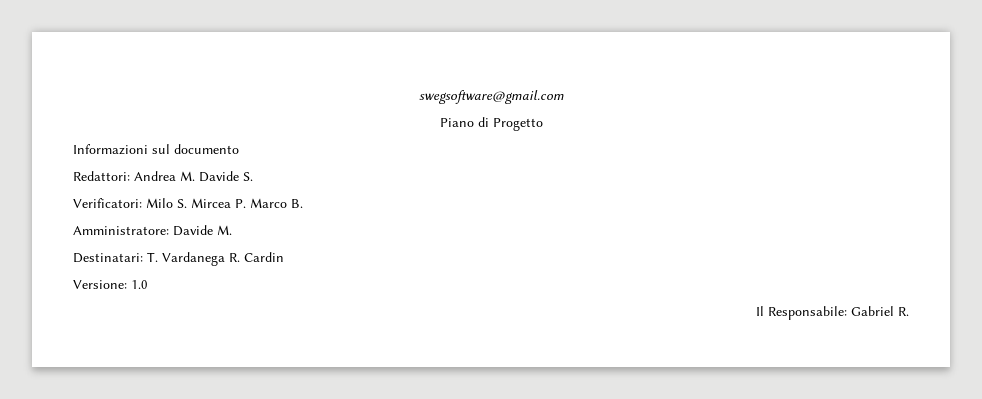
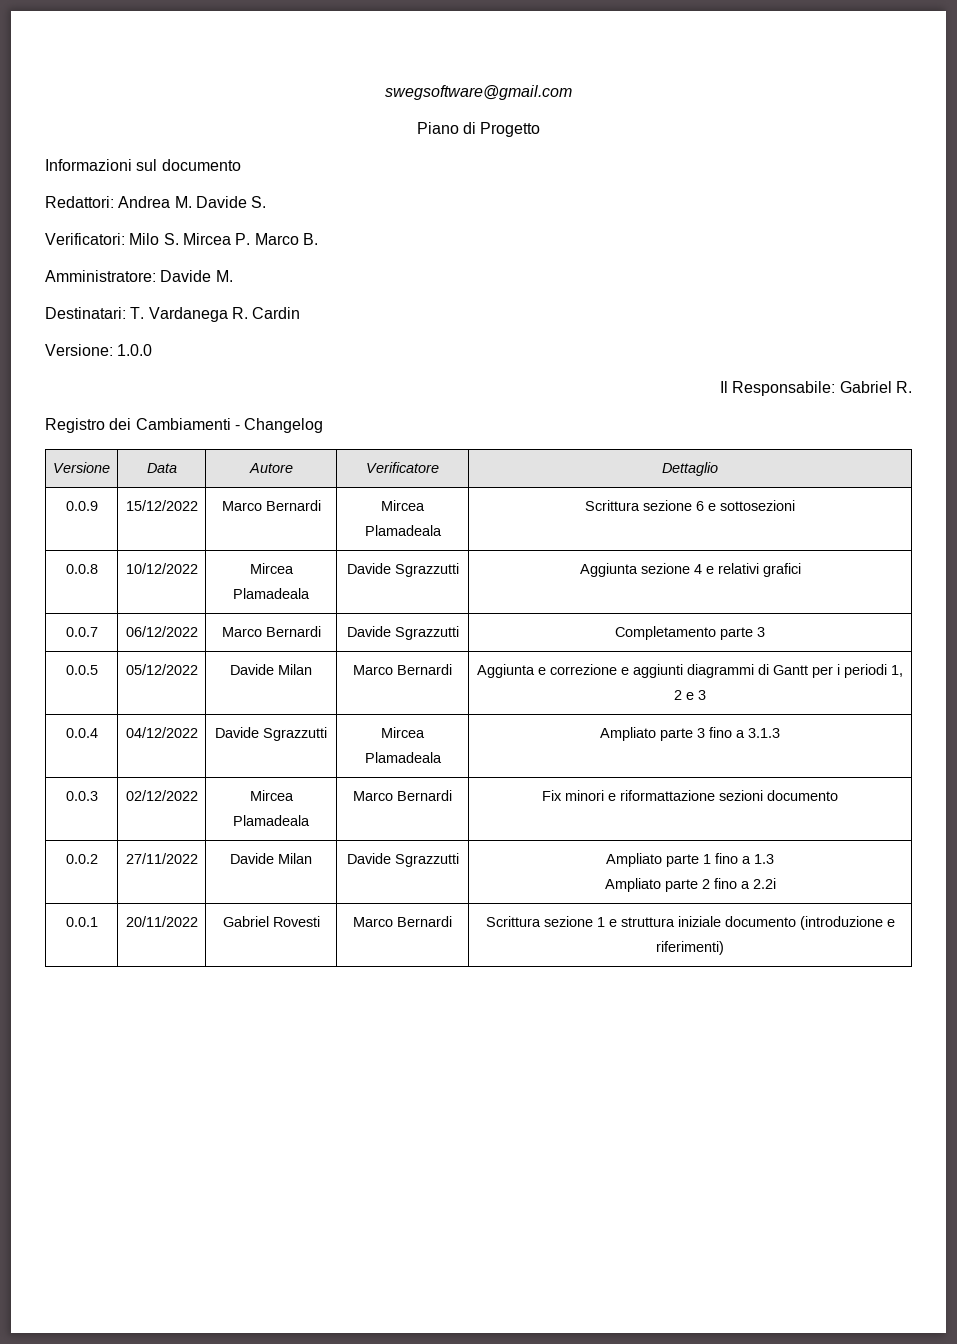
[131,280,148,289] 1.0 -> [117,344,153,356] 1.0.0
(909, 311) none -> [45,418,324,433] [53,462,110,473] [146,463,177,473] [248,463,293,473] [366,462,439,473] [662,462,718,476] [65,501,98,511] [125,500,198,511] [221,500,321,511] [381,500,425,511] [364,525,442,536] [585,500,795,511] [65,564,98,574] [125,563,198,574] [249,563,294,574] [233,588,310,599] [346,563,459,577] [579,563,801,577] [65,627,98,637] [125,626,198,637] [221,626,321,637] [346,626,459,640] [615,626,765,640] [65,665,98,675] [125,664,198,675] [230,664,312,675] [353,664,452,675] [477,664,903,678] [674,690,706,700] [65,728,98,738] [125,727,198,738] [215,727,327,741] [381,727,425,738] [364,752,442,763] [600,727,780,741] [65,791,98,801] [125,790,198,801] [249,790,294,801] [233,815,310,826] [353,790,452,801] [542,790,838,801] [65,854,98,864] [125,853,198,864] [230,853,312,864] [346,853,459,867] [606,853,774,867] [604,878,776,892] [65,917,98,927] [125,916,198,927] [222,916,320,927] [353,916,452,927] [485,916,895,930] [656,941,724,955] // Registro dei Cambiamenti - Changelog // Versione | Data | Autore | Verificatore | Dettaglio // 0.0.9 | 15/12/2022 | Marco Bernardi | Mircea Plamadeala | Scrittura sezione 6 e sottosezioni // 0.0.8 | 10/12/2022 | Mircea Plamadeala | Davide Sgrazzutti | Aggiunta sezione 4 e relativi grafici // 0.0.7 | 06/12/2022 | Marco Bernardi | Davide Sgrazzutti | Completamento parte 3 // 0.0.5 | 05/12/2022 | Davide Milan | Marco Bernardi | Aggiunta e correzione e aggiunti diagrammi di Gantt per i periodi 1, 2 e 3 // 0.0.4 | 04/12/2022 | Davide Sgrazzutti | Mircea Plamadeala | Ampliato parte 3 fino a 3.1.3 // 0.0.3 | 02/12/2022 | Mircea Plamadeala | Marco Bernardi | Fix minori e riformattazione sezioni documento // 0.0.2 | 27/11/2022 | Davide Milan | Davide Sgrazzutti | Ampliato parte 1 fino a 1.3 // Ampliato parte 2 fino a 2.2i // 0.0.1 | 20/11/2022 | Gabriel Rovesti | Marco Bernardi | Scrittura sezione 1 e struttura iniziale documento (introduzione e riferimenti)

